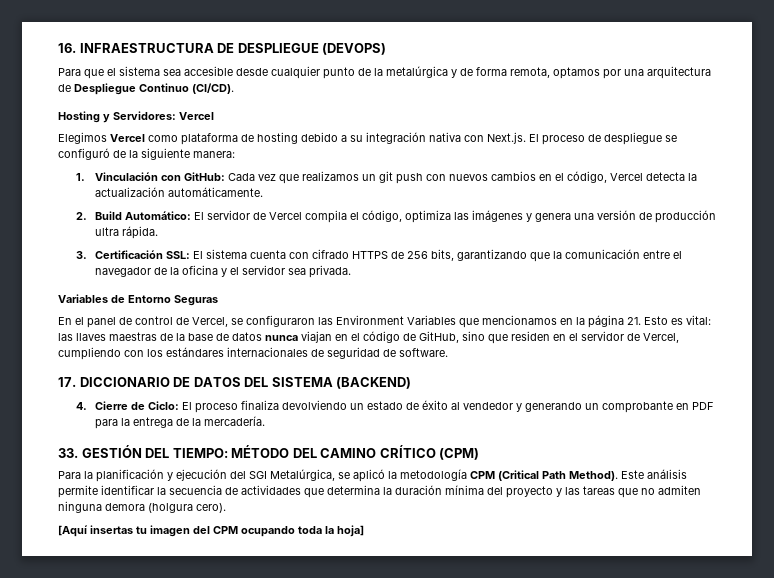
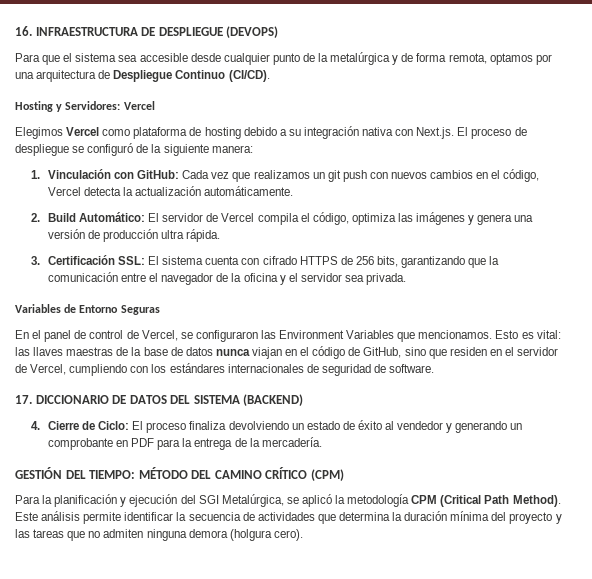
[482,315,641,328] mencionamos en la página 21. -> [418,330,493,339] mencionamos.
[58,448,78,458] 33. -> (322, 442) none
[58,525,364,537] // [Aquí insertas tu imagen del CPM ocupando toda la hoja] -> (303, 535) none

